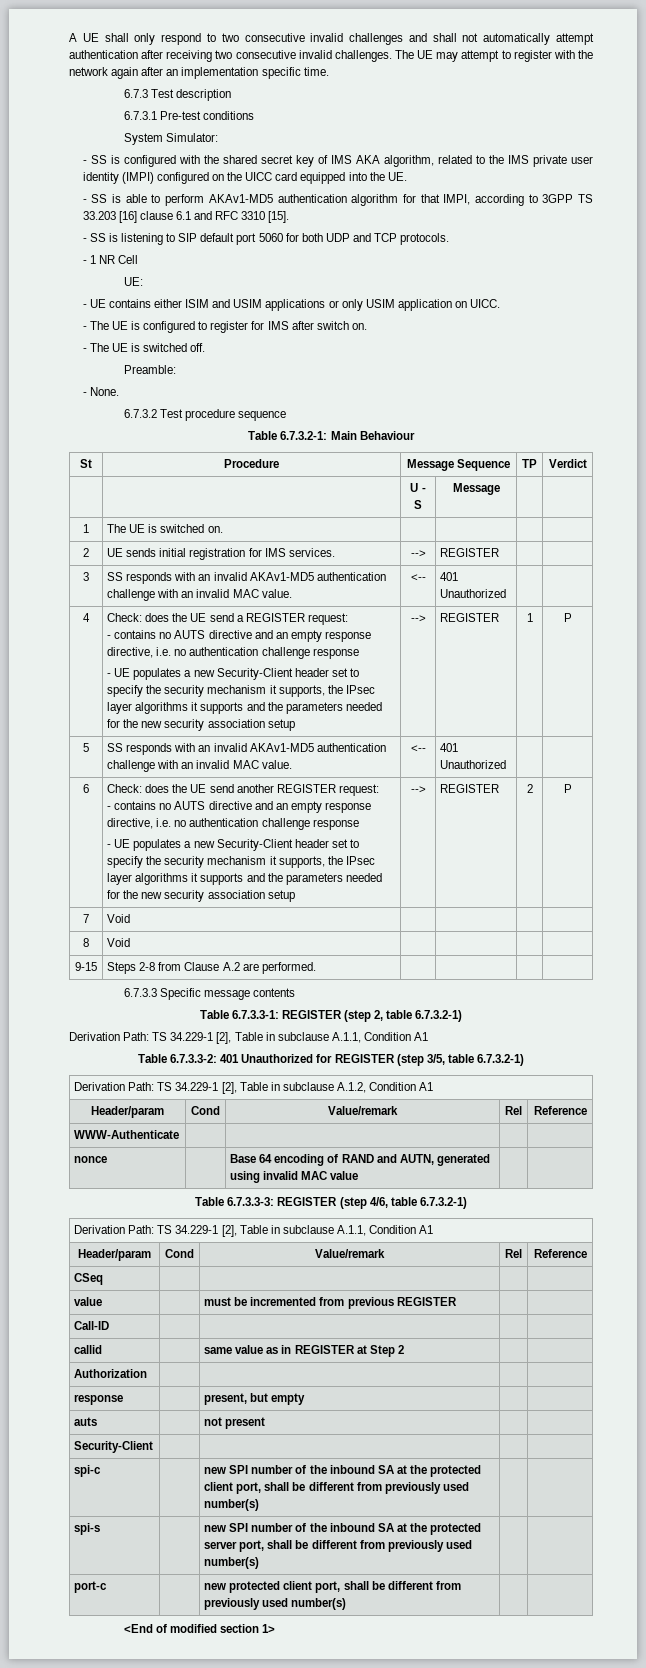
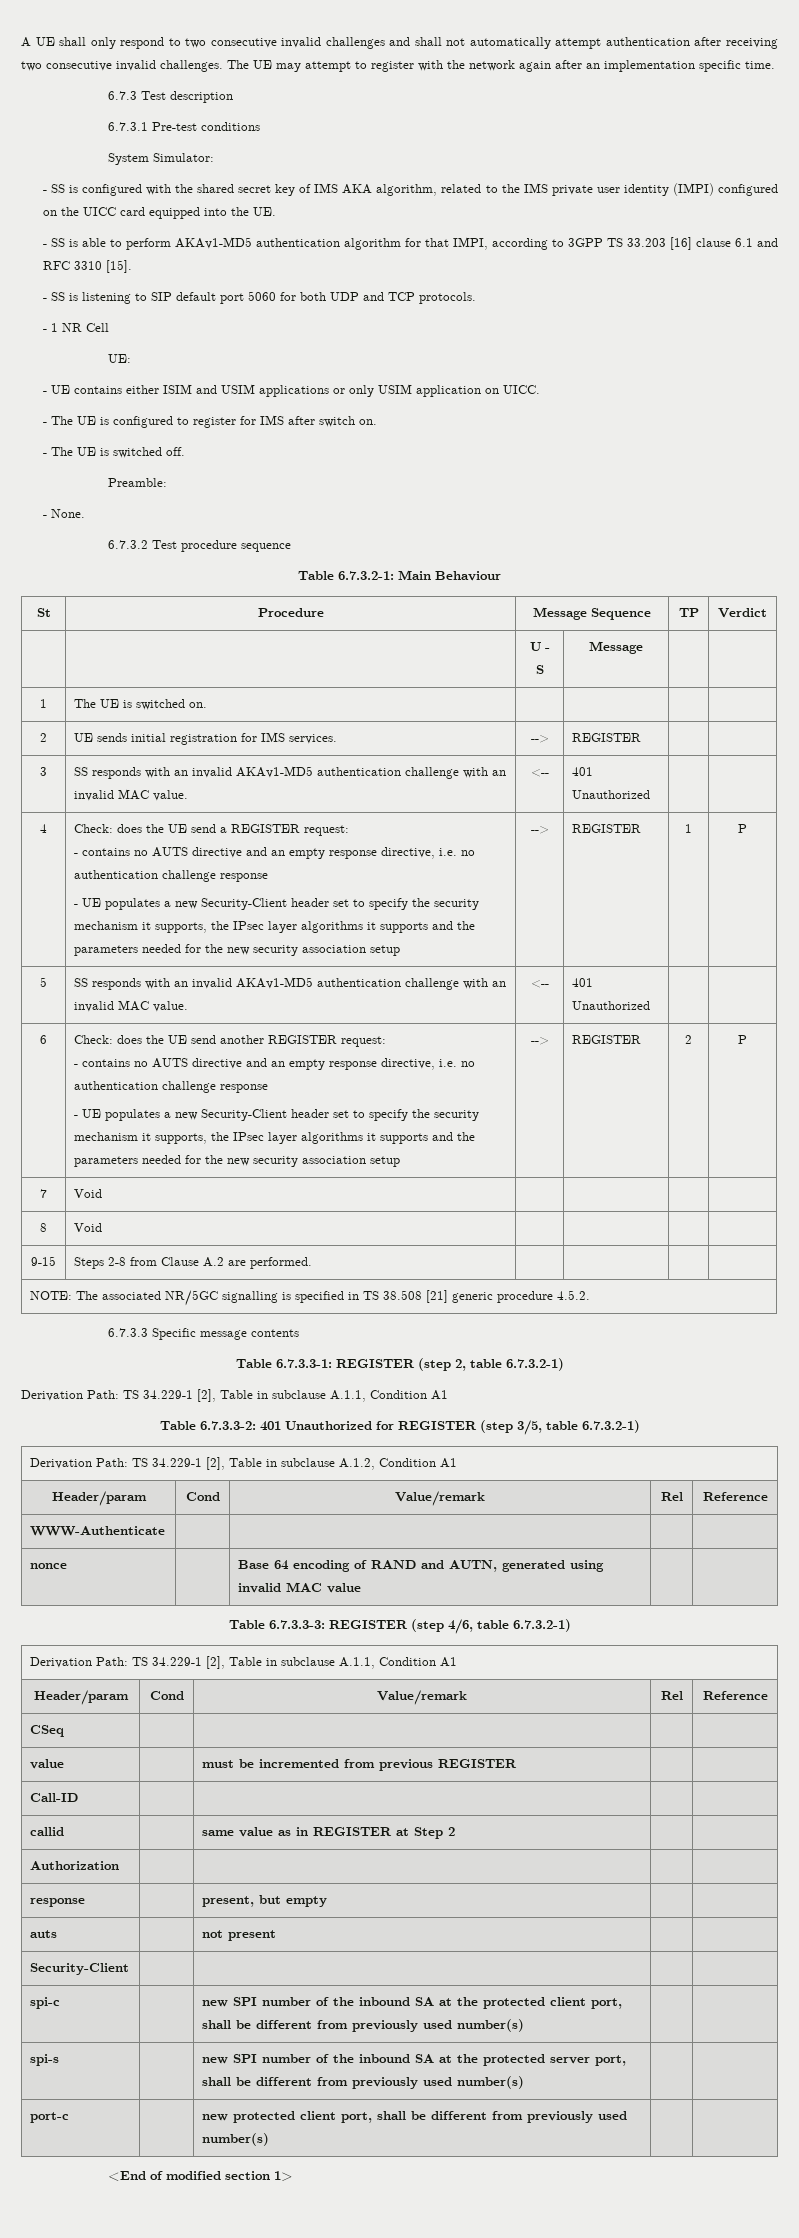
(316, 968) none -> [30,1290,591,1306] // NOTE: The associated NR/5GC signalling is specified in TS 38.508 [21] generic procedure 4.5.2.

